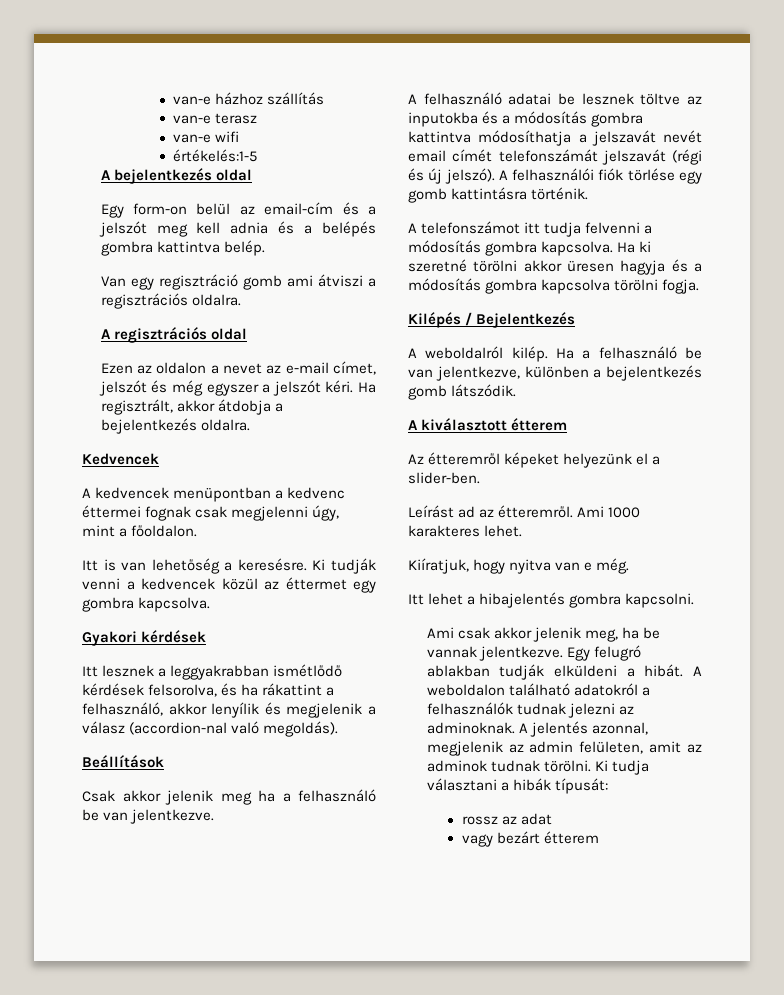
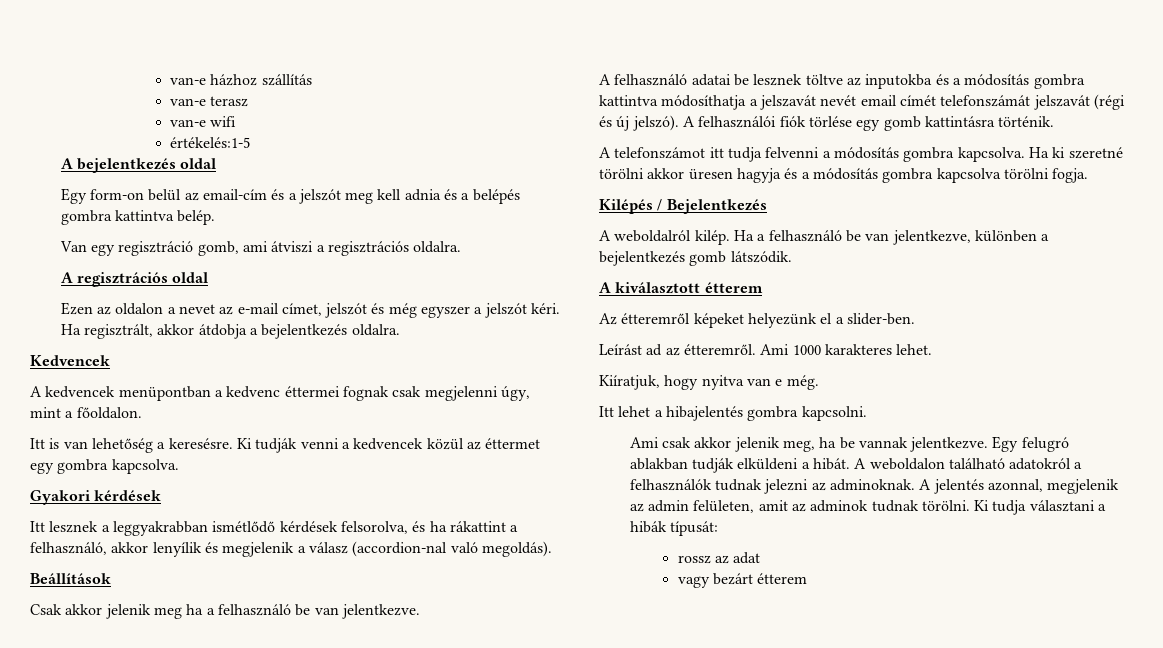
[242,275,282,290] gomb -> [197,241,239,256] gomb,

